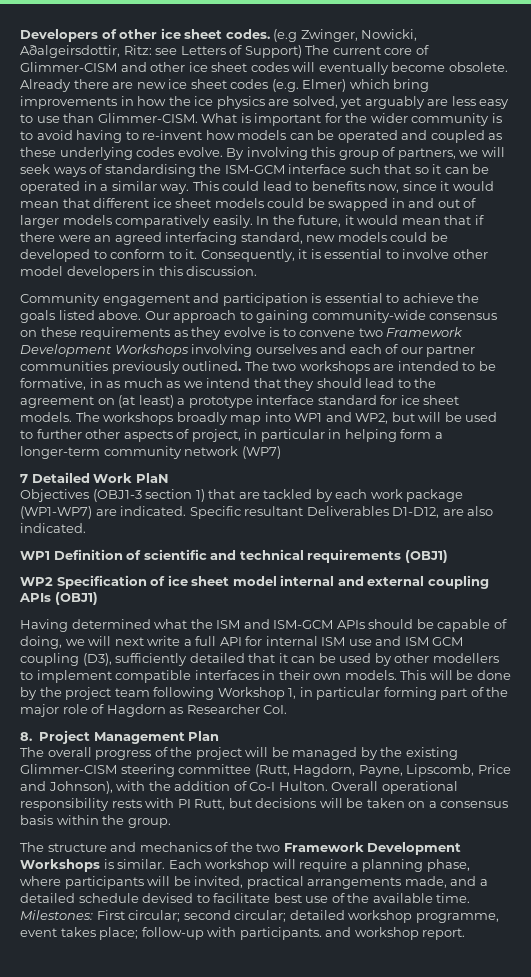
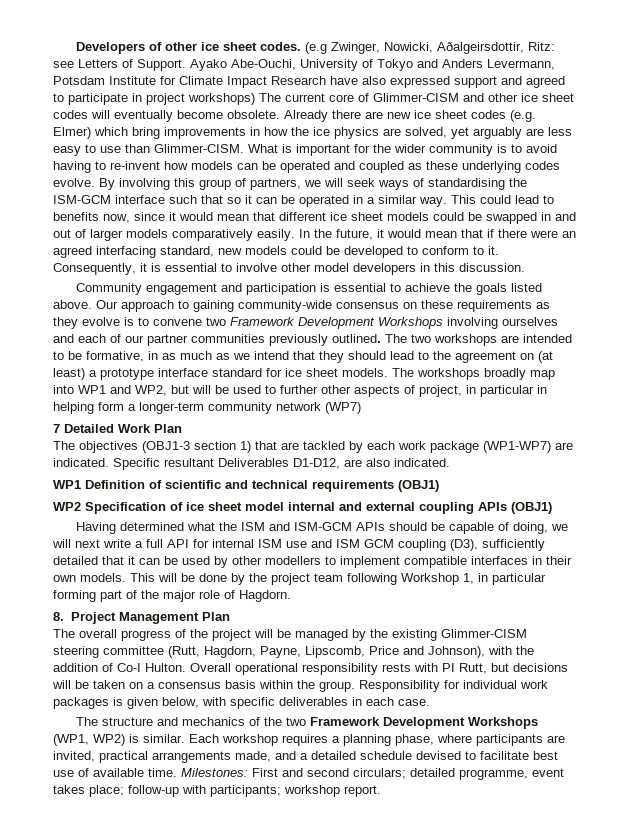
[244,45,302,58] Support) -> [137,59,555,71] [53,76,565,88] [53,93,255,105] Support. Ayako Abe-Ouchi, University of Tokyo and Anders Levermann, Potsdam Institute for Climate Impact Research have also expressed support and agreed to participate in project workshops)
[135,473,169,483] [20,489,89,502] PlaN // Objectives -> [154,424,182,433] [53,441,138,453] Plan // The objectives
[106,704,288,717] Hagdorn as Researcher CoI. -> [239,590,291,602] Hagdorn.
(171, 823) none -> [359,680,548,692] [53,697,430,709] Responsibility for individual work packages is given below, with specific deliverables in each case.
(100, 865) none -> [53,734,125,746] (WP1, WP2)
[272,859,348,872] will require -> [282,734,328,746] requires
[147,876,191,886] will be -> [547,735,565,743] are
[347,893,370,903] the -> (89, 772) none
[128,910,413,923] circular; second circular; detailed workshop -> [282,768,455,779] and second circulars; detailed
[239,927,352,940] participants. and -> [210,785,281,797] participants;

